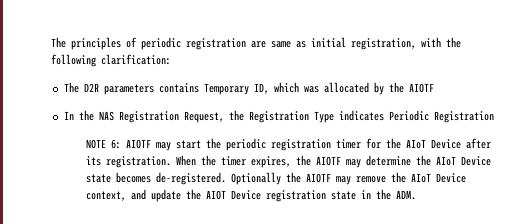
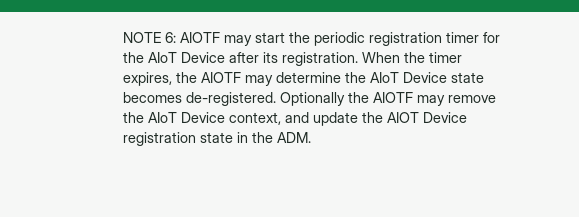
[51,37,461,50] [51,54,171,67] [63,82,434,95] [63,110,494,123] The principles of periodic registration are same as initial registration, with the following clarification: // The D2R parameters contains Temporary ID, which was allocated by the AIOTF // In the NAS Registration Request, the Registration Type indicates Periodic Registration // -> (122, 37) none

